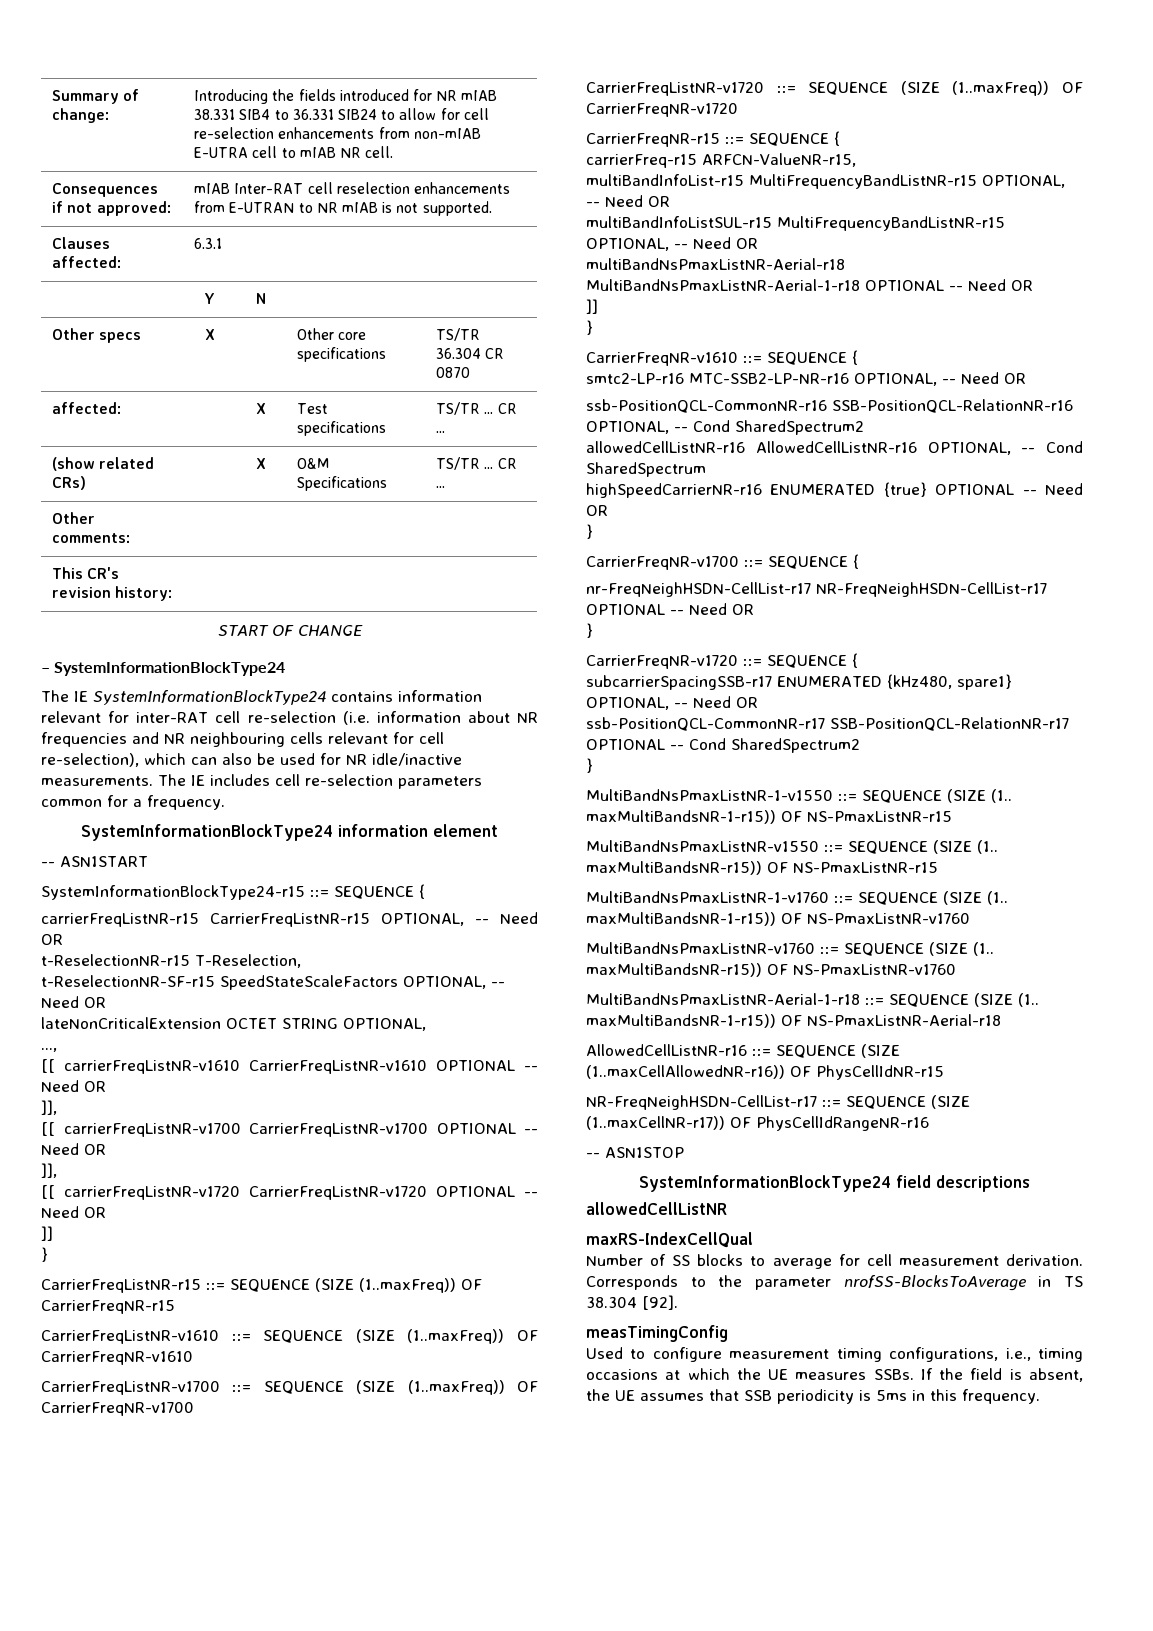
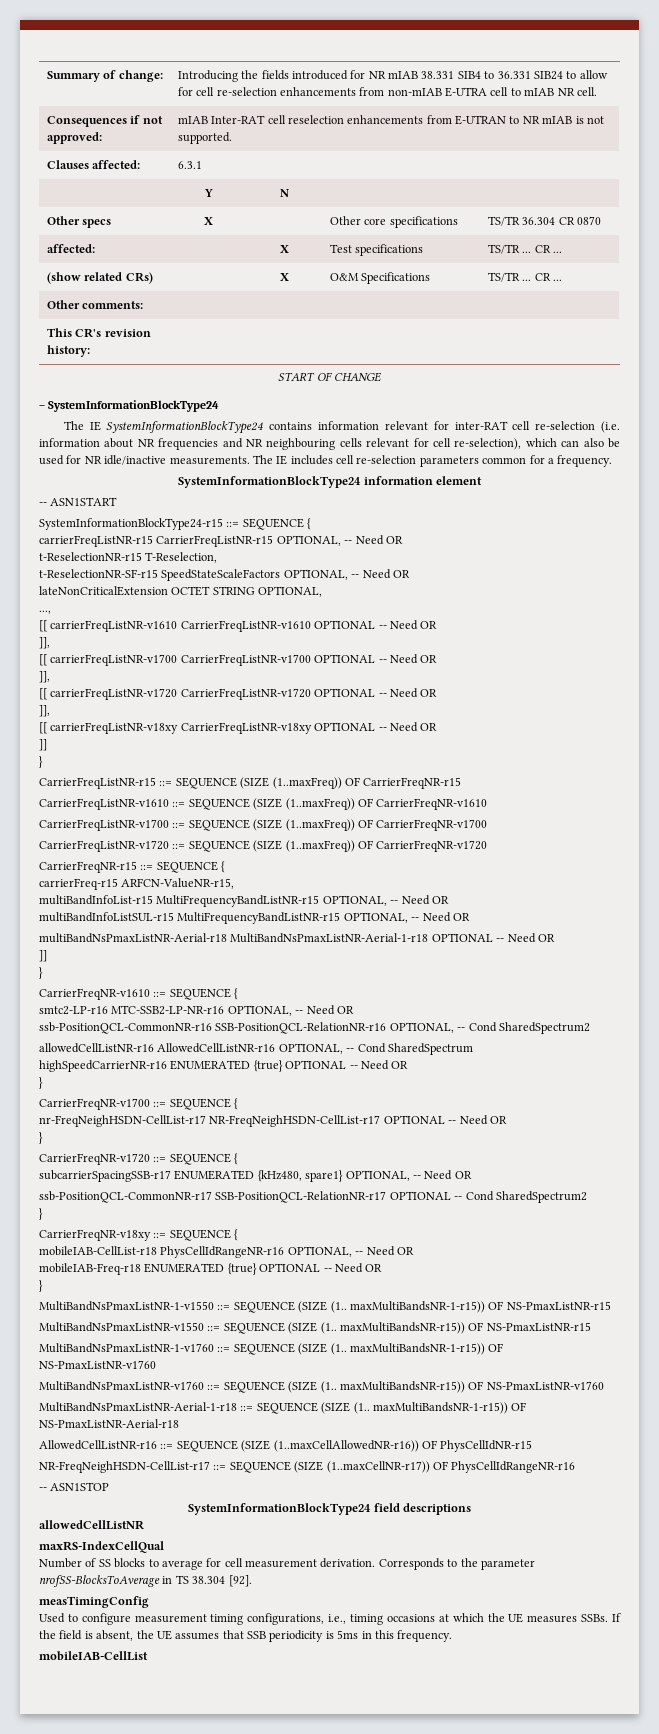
(106, 1212) none -> [39,705,50,717] [39,722,438,734] // ]], // [[ carrierFreqListNR-v18xy CarrierFreqListNR-v18xy OPTIONAL -- Need OR
(593, 765) none -> [39,1229,239,1241] [39,1246,414,1258] [39,1263,383,1275] [39,1280,43,1292] // CarrierFreqNR-v18xy ::= SEQUENCE { // mobileIAB-CellList-r18 PhysCellIdRangeNR-r16 OPTIONAL, -- Need OR // mobileIAB-Freq-r18 ENUMERATED {true} OPTIONAL -- Need OR // }
(1040, 1396) none -> [39,1651,148,1661] // mobileIAB-CellList

